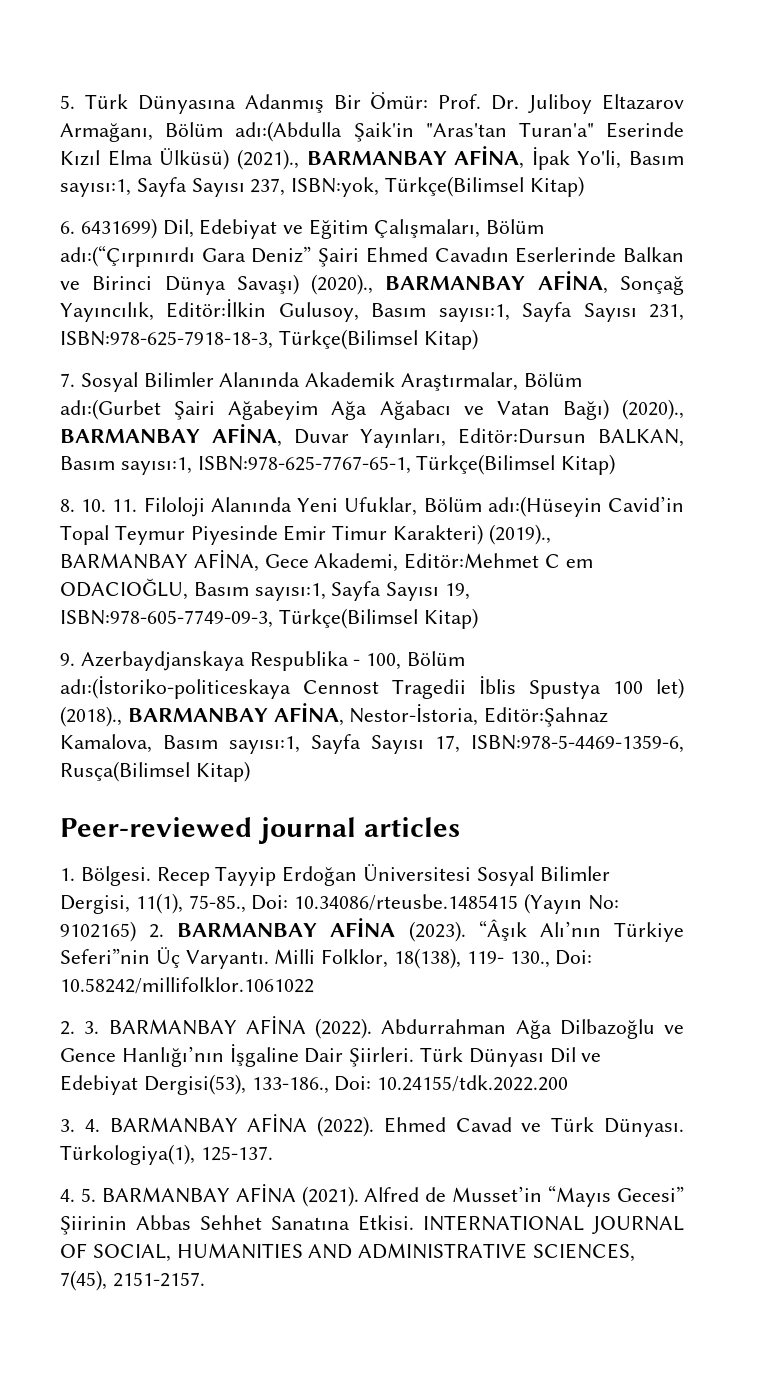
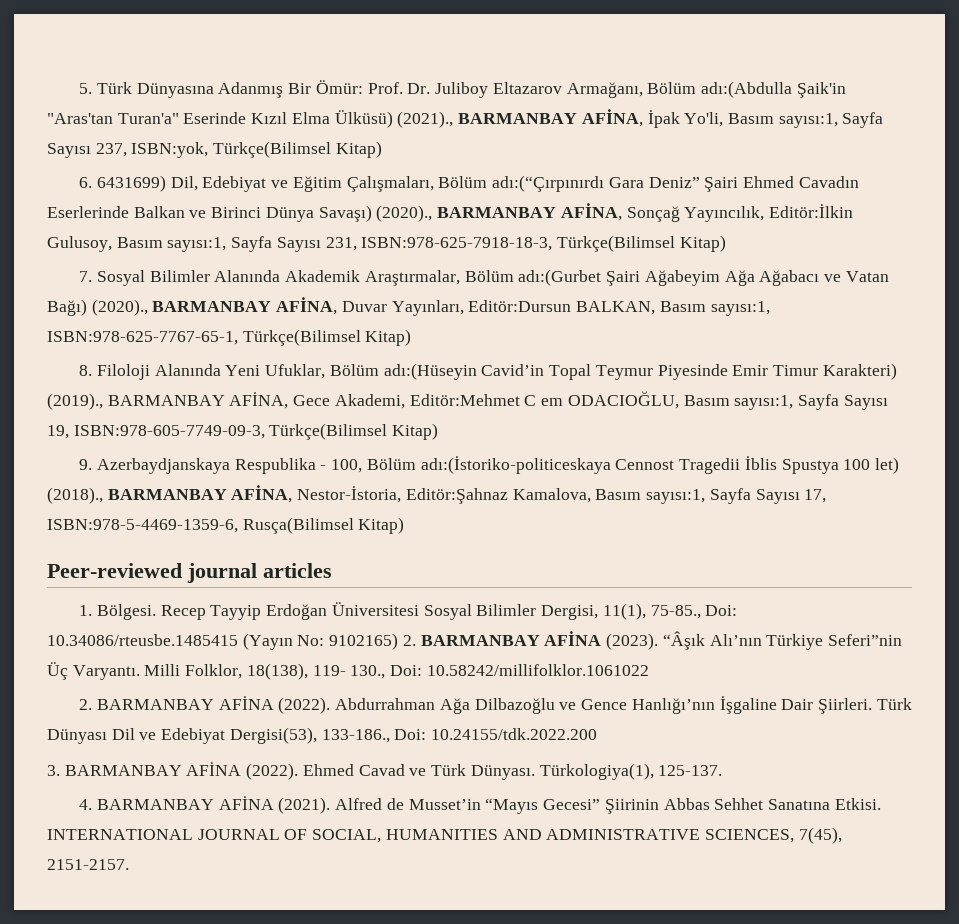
[81,499,138,512] 10. 11. -> (93, 370) none
[84,1021,100,1034] 3. -> (93, 704) none
[84,1119,100,1132] 4. -> (60, 770) none
[80,1188,96,1202] 5. -> (93, 804) none

